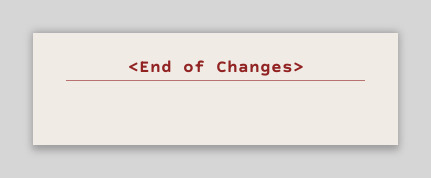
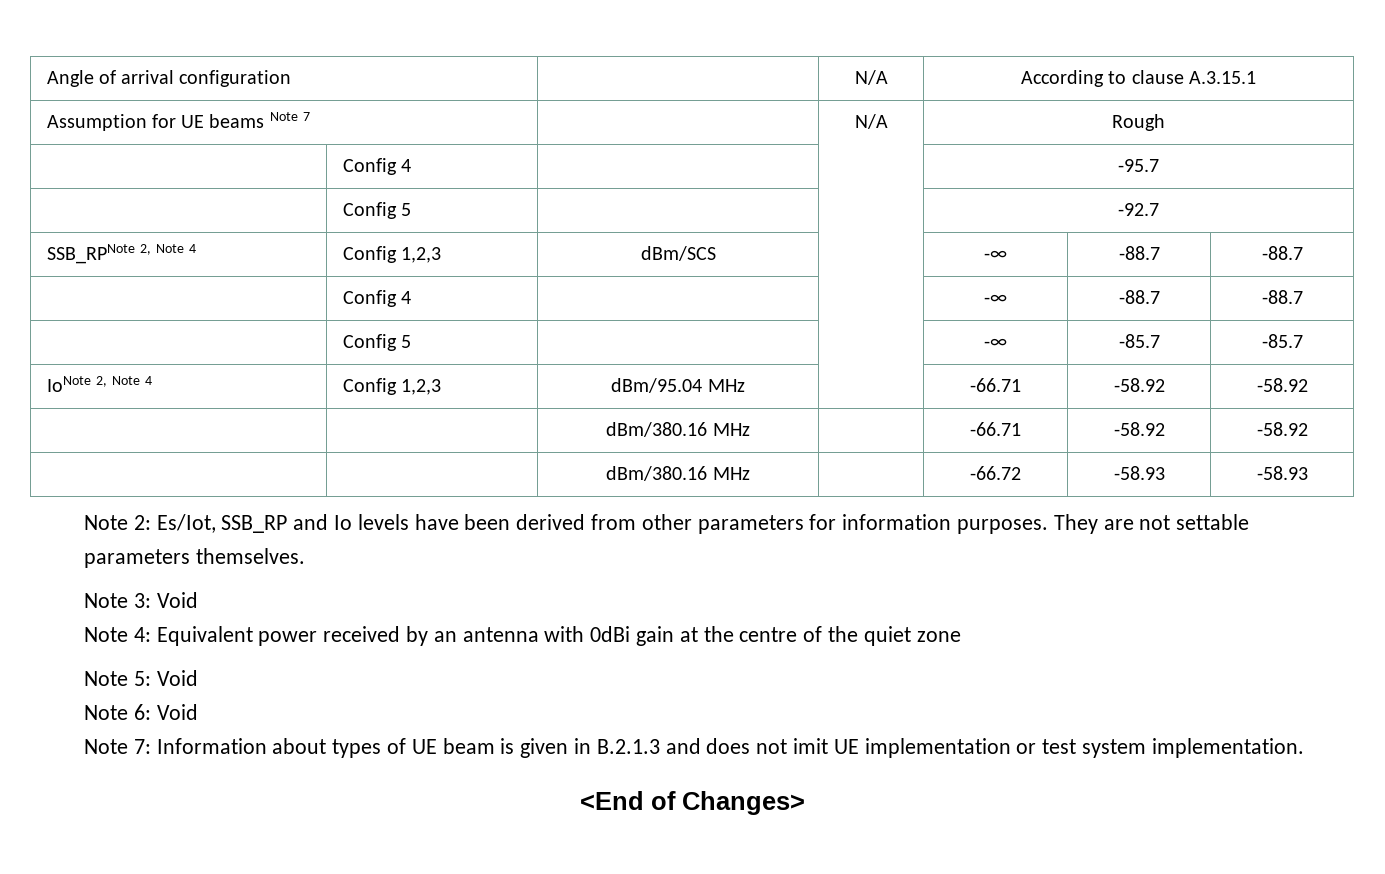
(127, 66) none -> [46,70,292,87] [854,70,888,85] [1021,70,1256,87] [46,112,310,131] [854,114,888,129] [1112,114,1165,131] [342,158,411,175] [1118,159,1159,172] [342,202,411,219] [1118,203,1159,216] [46,244,197,264] [342,246,441,263] [640,246,716,261] [984,250,1007,260] [1118,246,1160,260] [1261,246,1303,260] [342,290,411,307] [984,294,1007,304] [1118,290,1160,304] [1261,290,1303,304] [342,334,411,351] [984,338,1007,348] [1118,334,1160,348] [1261,334,1303,348] [46,376,153,392] [342,378,441,395] [611,378,745,393] [970,378,1021,392] [1113,378,1165,392] [1256,378,1308,392] [606,422,750,437] [970,422,1021,436] [1113,422,1165,436] [1256,422,1308,436] [606,466,750,481] [970,466,1021,480] [1113,466,1165,480] [1256,466,1308,480] [83,514,1250,534] [83,548,305,568] [83,592,198,608] [83,626,961,646] [83,670,198,686] [83,704,198,720] [83,738,1304,758] Angle of arrival configuration | | N/A | According to clause A.3.15.1 // Assumption for UE beams Note 7 | | N/A | Rough // | Config 4 | | | -95.7 // | Config 5 | | | -92.7 // SSB_RPNote 2, Note 4 | Config 1,2,3 | dBm/SCS | | -∞ | -88.7 | -88.7 // | Config 4 | | | -∞ | -88.7 | -88.7 // | Config 5 | | | -∞ | -85.7 | -85.7 // IoNote 2, Note 4 | Config 1,2,3 | dBm/95.04 MHz | | -66.71 | -58.92 | -58.92 // | | dBm/380.16 MHz | | -66.71 | -58.92 | -58.92 // | | dBm/380.16 MHz | | -66.72 | -58.93 | -58.93 // Note 2: Es/Iot, SSB_RP and Io levels have been derived from other parameters for information purposes. They are not settable parameters themselves. // Note 3: Void // Note 4: Equivalent power received by an antenna with 0dBi gain at the centre of the quiet zone // Note 5: Void // Note 6: Void // Note 7: Information about types of UE beam is given in B.2.1.3 and does not imit UE implementation or test system implementation. //

